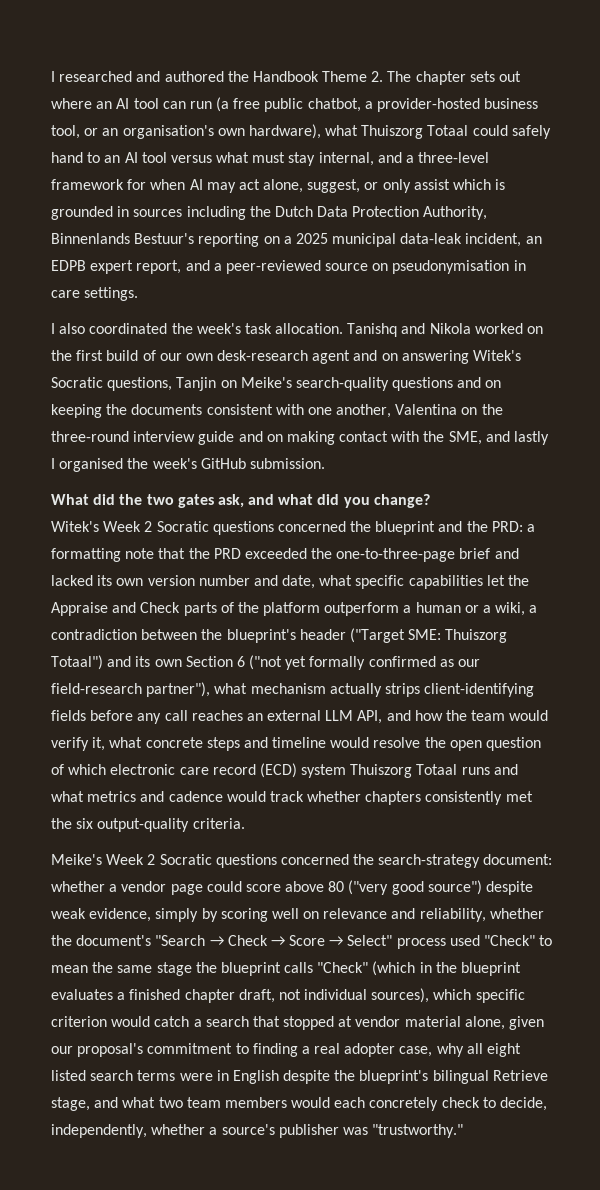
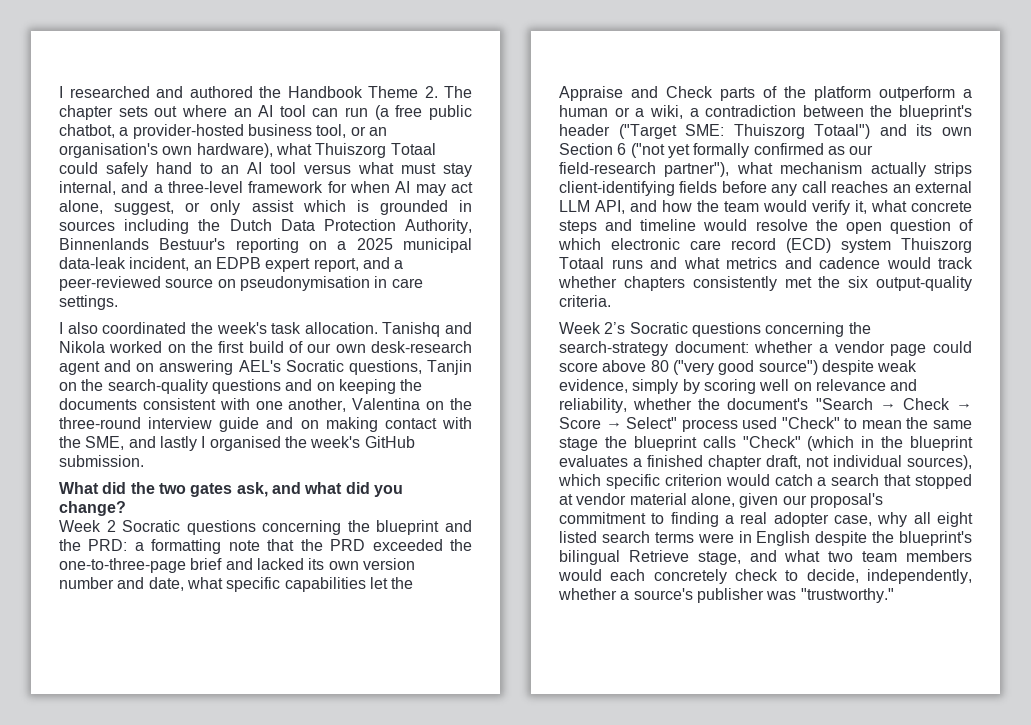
[473,350,522,361] Witek's -> [238,360,281,372] AEL's
[240,377,292,388] Meike's -> [81,379,104,391] the
[51,521,346,535] Witek's Week 2 Socratic questions concerned -> [59,520,342,535] Week 2 Socratic questions concerning
[51,854,349,868] Meike's Week 2 Socratic questions concerned -> [559,322,845,337] Week 2’s Socratic questions concerning

